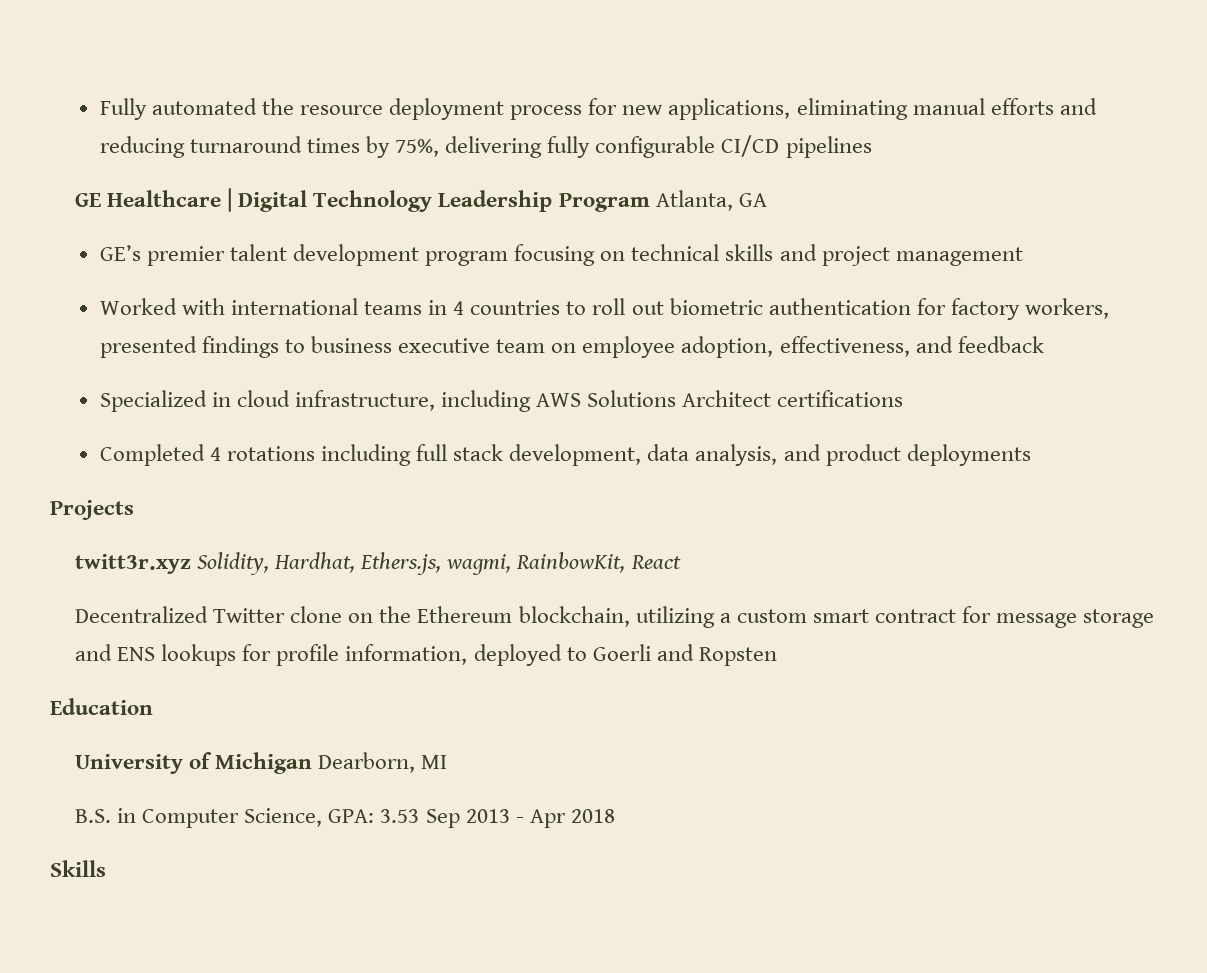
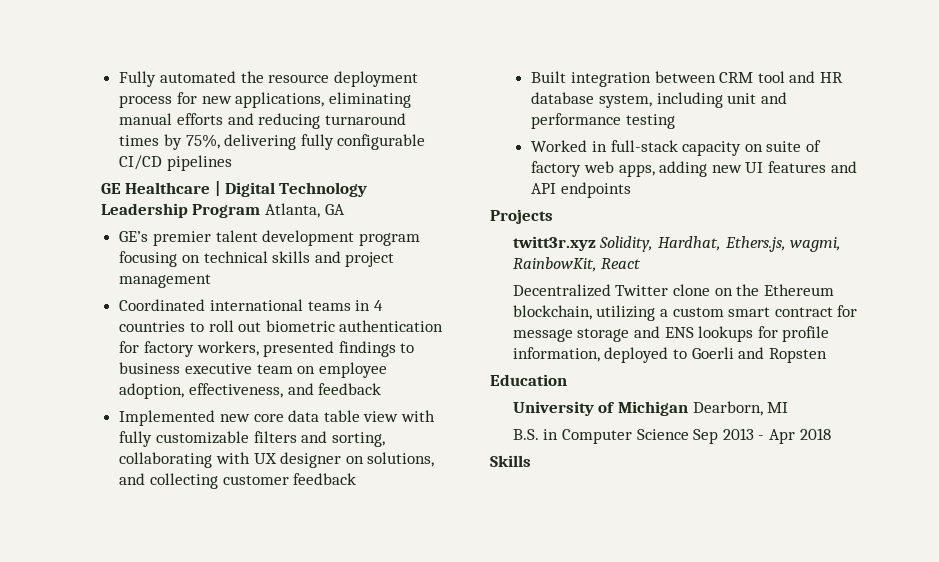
[99,298,225,315] Worked with -> [119,299,206,311] Coordinated
[99,390,904,412] [99,444,1031,466] Specialized in cloud infrastructure, including AWS Solutions Architect certifications // Completed 4 rotations including full stack development, data analysis, and product deployments -> [119,410,436,426] [119,431,385,447] [119,452,435,468] [119,473,357,489] [531,71,844,87] [531,92,787,108] [531,113,676,129] [531,140,822,156] [531,161,857,177] [531,182,632,198] Implemented new core data table view with fully customizable filters and sorting, collaborating with UX designer on solutions, and collecting customer feedback // Built integration between CRM tool and HR database system, including unit and performance testing // Worked in full-stack capacity on suite of factory web apps, adding new UI features and API endpoints
[244,808,420,827] Science, GPA: 3.53 -> [636,429,689,440] Science

